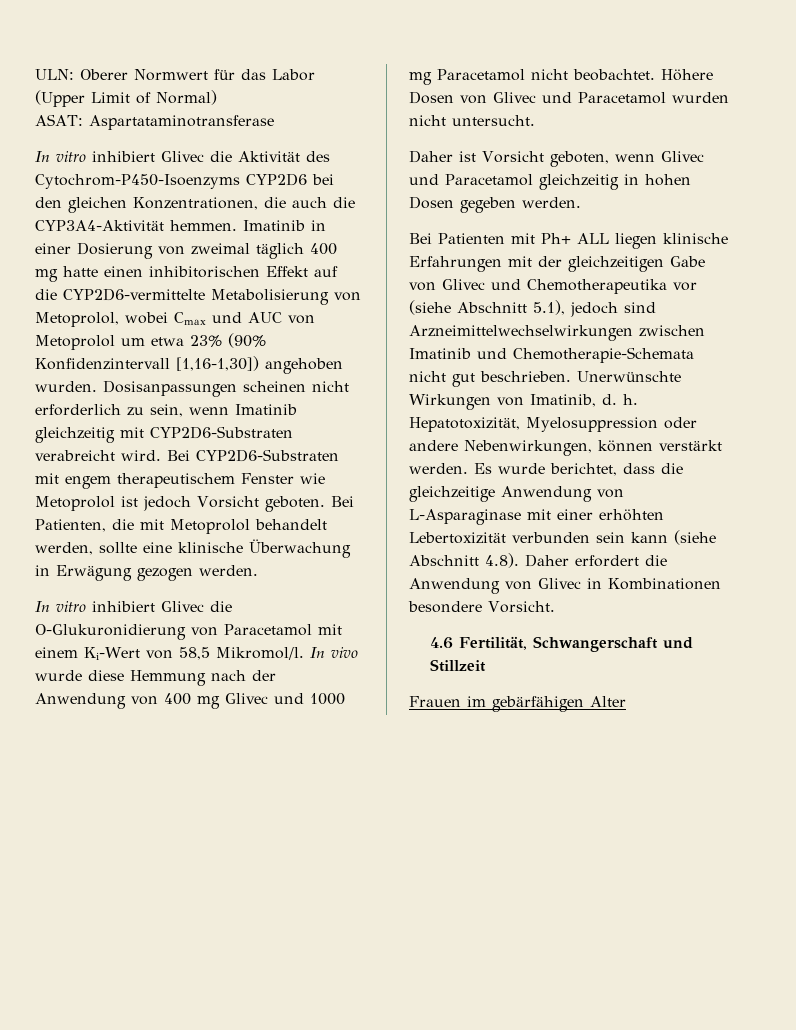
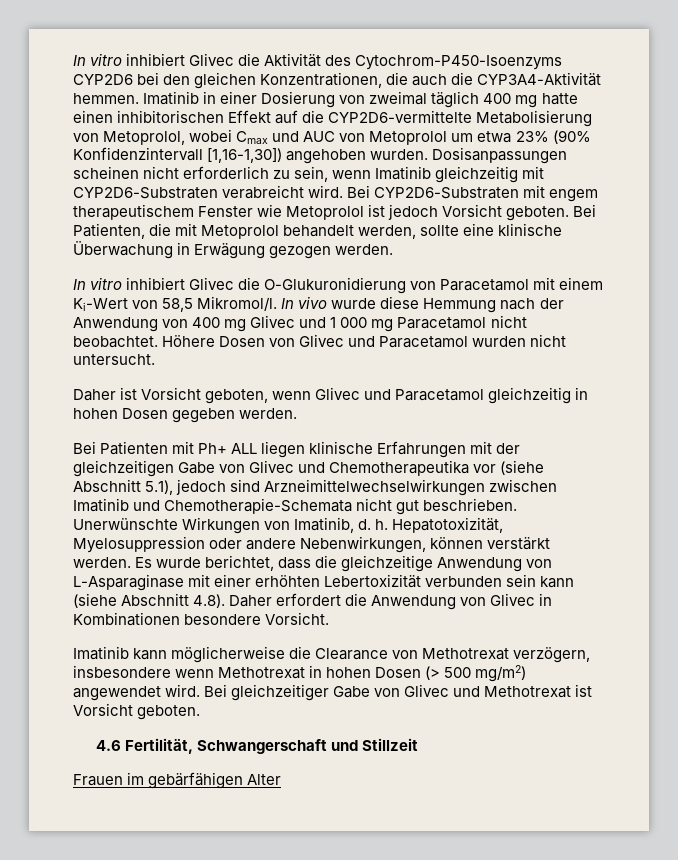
[35,69,315,81] [35,90,217,107] [35,114,274,130] ULN: Oberer Normwert für das Labor (Upper Limit of Normal) // ASAT: Aspartataminotransferase // -> (73, 60) none
[310,693,345,705] 1000 -> [330,317,368,328] 1 000
(555, 607) none -> [73,646,591,663] [73,665,527,682] [73,684,593,701] [73,703,201,720] // Imatinib kann möglicherweise die Clearance von Methotrexat verzögern, insbesondere wenn Methotrexat in hohen Dosen (> 500 mg/m2) angewendet wird. Bei gleichzeitiger Gabe von Glivec und Methotrexat ist Vorsicht geboten.

